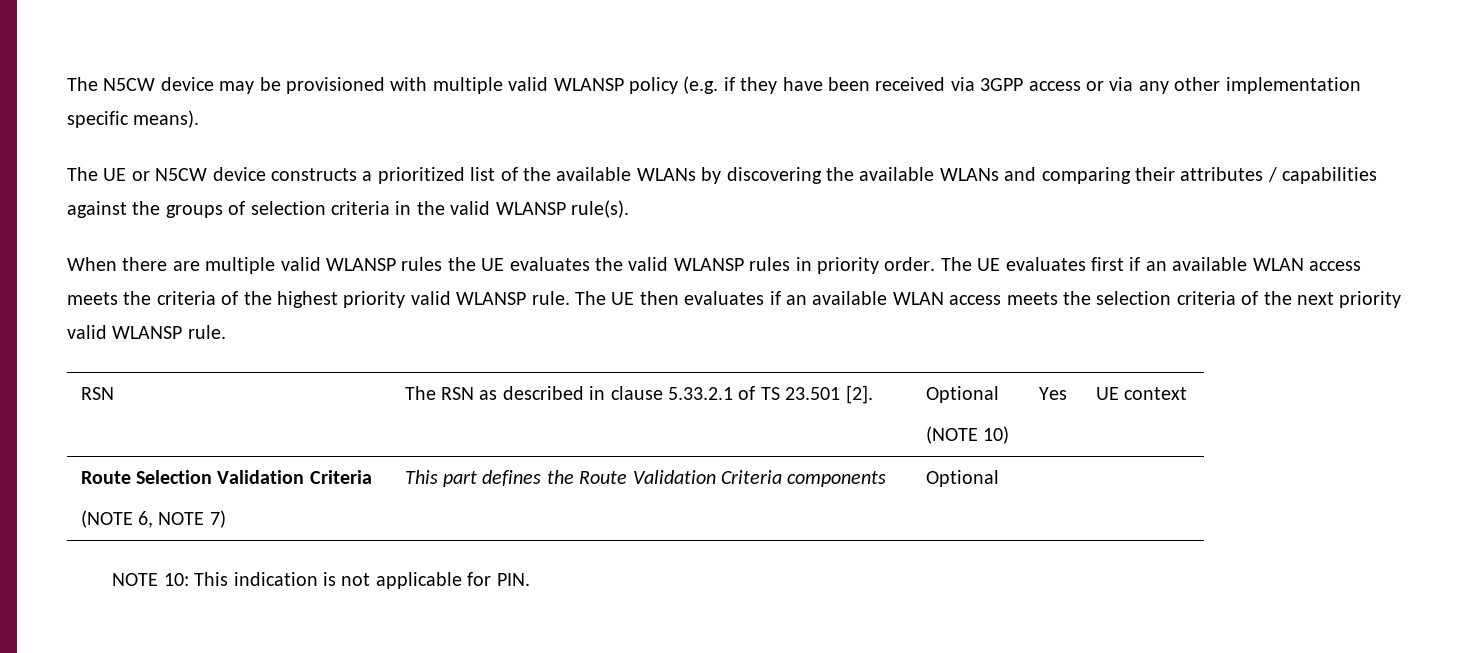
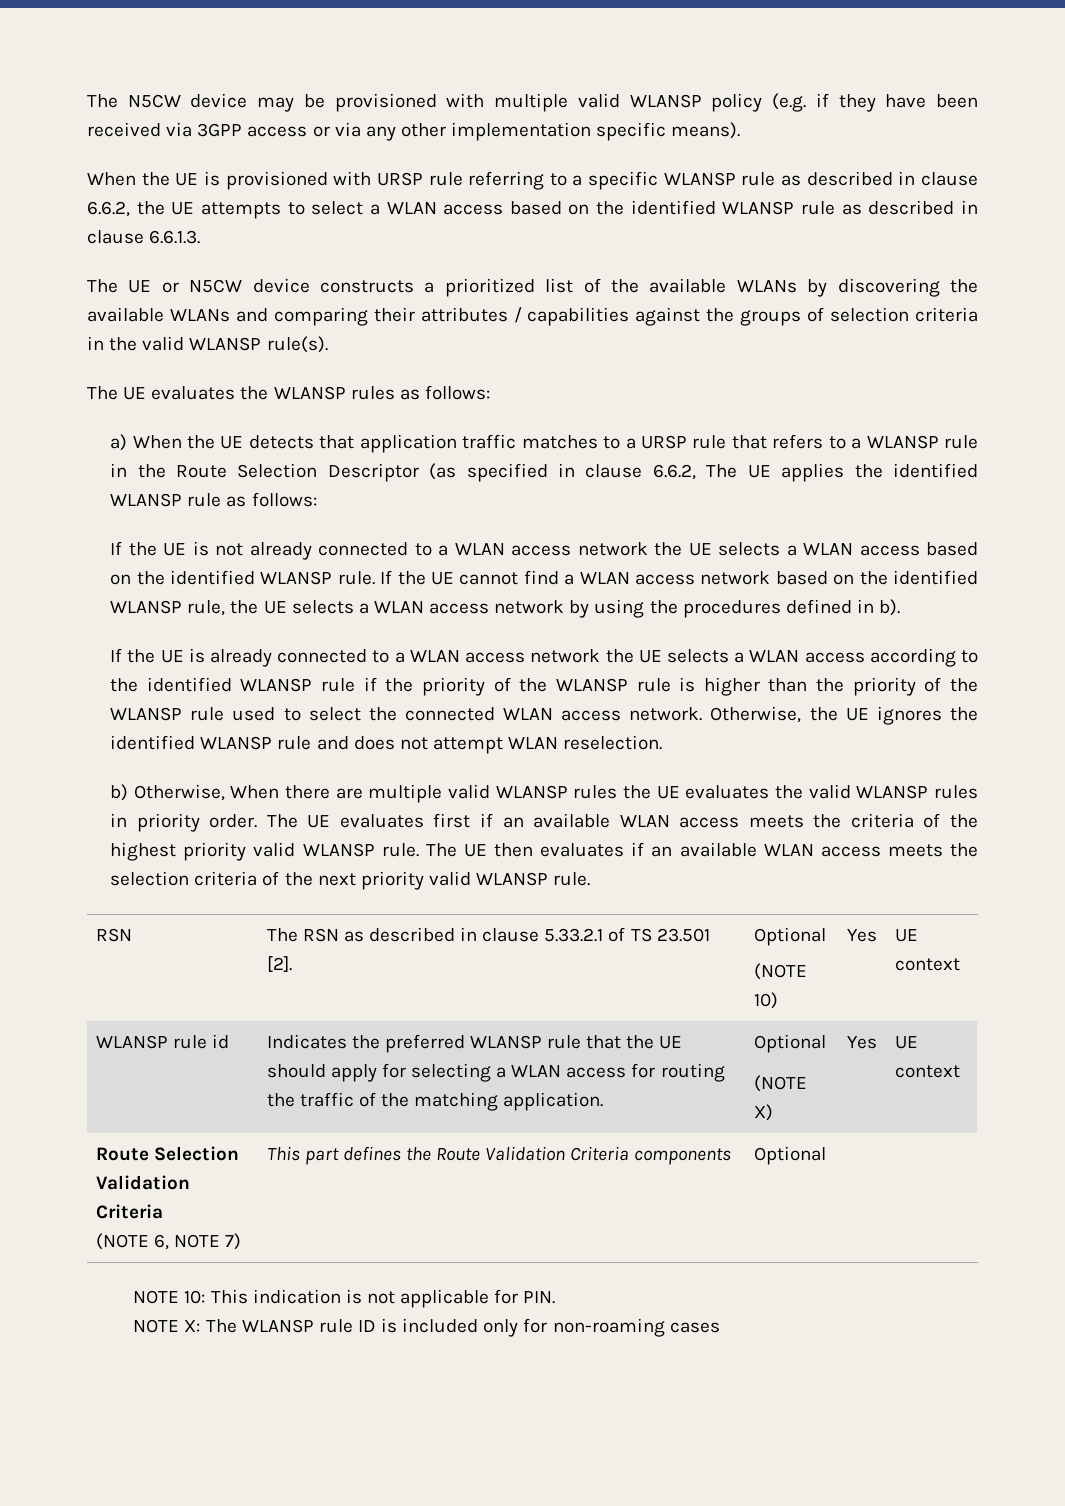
(200, 119) none -> [87,171,978,190] [87,200,978,219] [87,230,201,244] // When the UE is provisioned with URSP rule referring to a specific WLANSP rule as described in clause 6.6.2, the UE attempts to select a WLAN access based on the identified WLANSP rule as described in clause 6.6.1.3.
(629, 209) none -> [87,385,490,400] [110,434,978,453] [110,463,978,482] [110,492,317,507] [110,541,978,560] [110,570,979,585] [110,599,901,618] [110,648,979,667] [110,677,979,696] [110,706,978,725] [110,735,663,754] [110,784,225,801] The UE evaluates the WLANSP rules as follows: // a) When the UE detects that application traffic matches to a URSP rule that refers to a WLANSP rule in the Route Selection Descriptor (as specified in clause 6.6.2, The UE applies the identified WLANSP rule as follows: // If the UE is not already connected to a WLAN access network the UE selects a WLAN access based on the identified WLANSP rule. If the UE cannot find a WLAN access network based on the identified WLANSP rule, the UE selects a WLAN access network by using the procedures defined in b). // If the UE is already connected to a WLAN access network the UE selects a WLAN access according to the identified WLANSP rule if the priority of the WLANSP rule is higher than the priority of the WLANSP rule used to select the connected WLAN access network. Otherwise, the UE ignores the identified WLANSP rule and does not attempt WLAN reselection. // b) Otherwise,
(1188, 393) none -> [95,1034,229,1049] [266,1034,683,1053] [266,1063,725,1082] [266,1092,604,1111] [753,1034,826,1053] [753,1075,807,1092] [753,1104,773,1121] [846,1036,877,1049] [894,1036,918,1049] [894,1065,960,1078] // WLANSP rule id | Indicates the preferred WLANSP rule that the UE should apply for selecting a WLAN access for routing the traffic of the matching application. | Optional // (NOTE X) | Yes | UE context
(530, 579) none -> [133,1318,720,1337] // NOTE X: The WLANSP rule ID is included only for non-roaming cases

